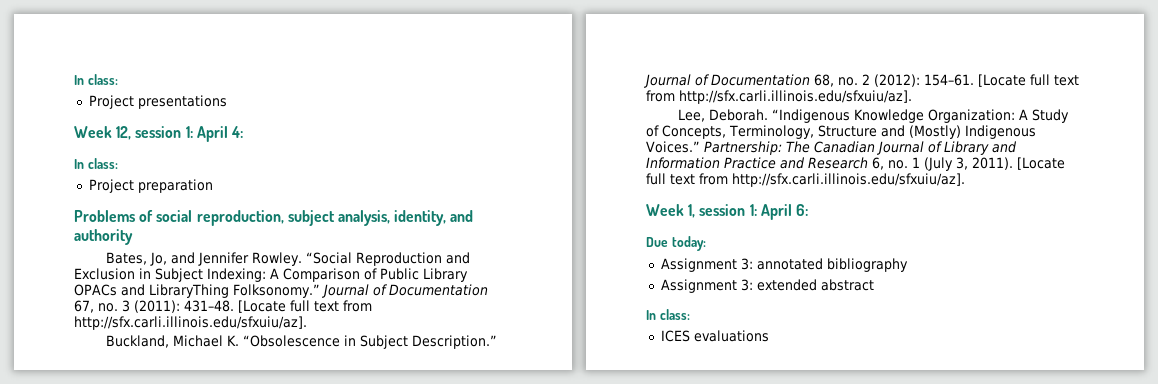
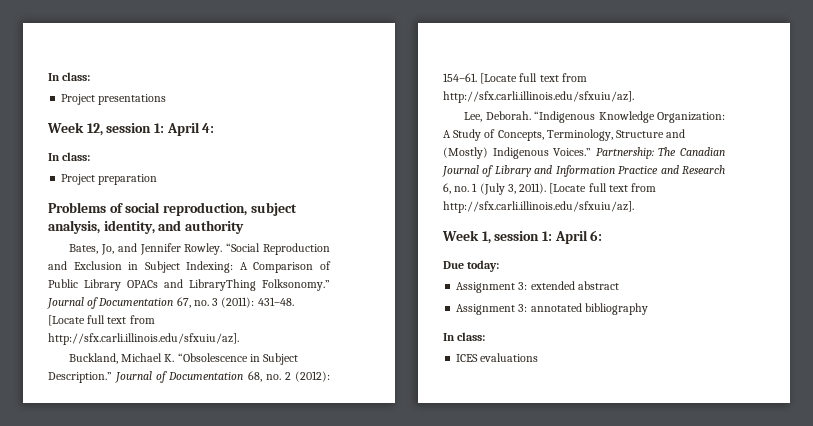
[756,258,908,272] [660,279,874,293] annotated bibliography // Assignment 3: extended abstract -> [530,281,619,290] [456,303,648,315] extended abstract // Assignment 3: annotated bibliography

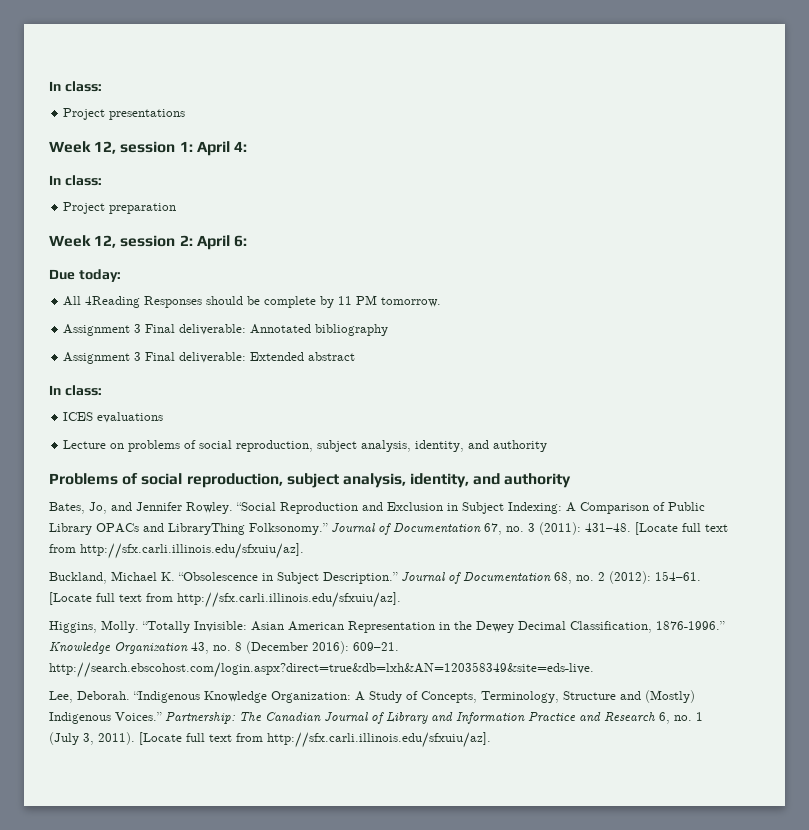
(158, 179) none -> [49,235,247,250] [49,269,121,282] [63,295,442,308] [63,324,389,336] [63,352,356,364] [49,385,102,396] [63,412,164,423] [63,440,548,452] // Week 12, session 2: April 6: // Due today: // All 4Reading Responses should be complete by 11 PM tomorrow. // Assignment 3 Final deliverable: Annotated bibliography // Assignment 3 Final deliverable: Extended abstract // In class: // ICES evaluations // Lecture on problems of social reproduction, subject analysis, identity, and authority
(634, 97) none -> [49,620,725,633] [49,641,399,654] [49,662,594,678] // Higgins, Molly. “Totally Invisible: Asian American Representation in the Dewey Decimal Classification, 1876-1996.” Knowledge Organization 43, no. 8 (December 2016): 609–21. http://search.ebscohost.com/login.aspx?direct=true&db=lxh&AN=120358349&site=eds-live.
[442,230,603,244] [443,260,500,272] [456,281,619,293] [456,303,648,315] [443,332,486,341] [456,353,539,362] // Week 1, session 1: April 6: // Due today: // Assignment 3: extended abstract // Assignment 3: annotated bibliography // In class: // ICES evaluations -> (491, 740) none

